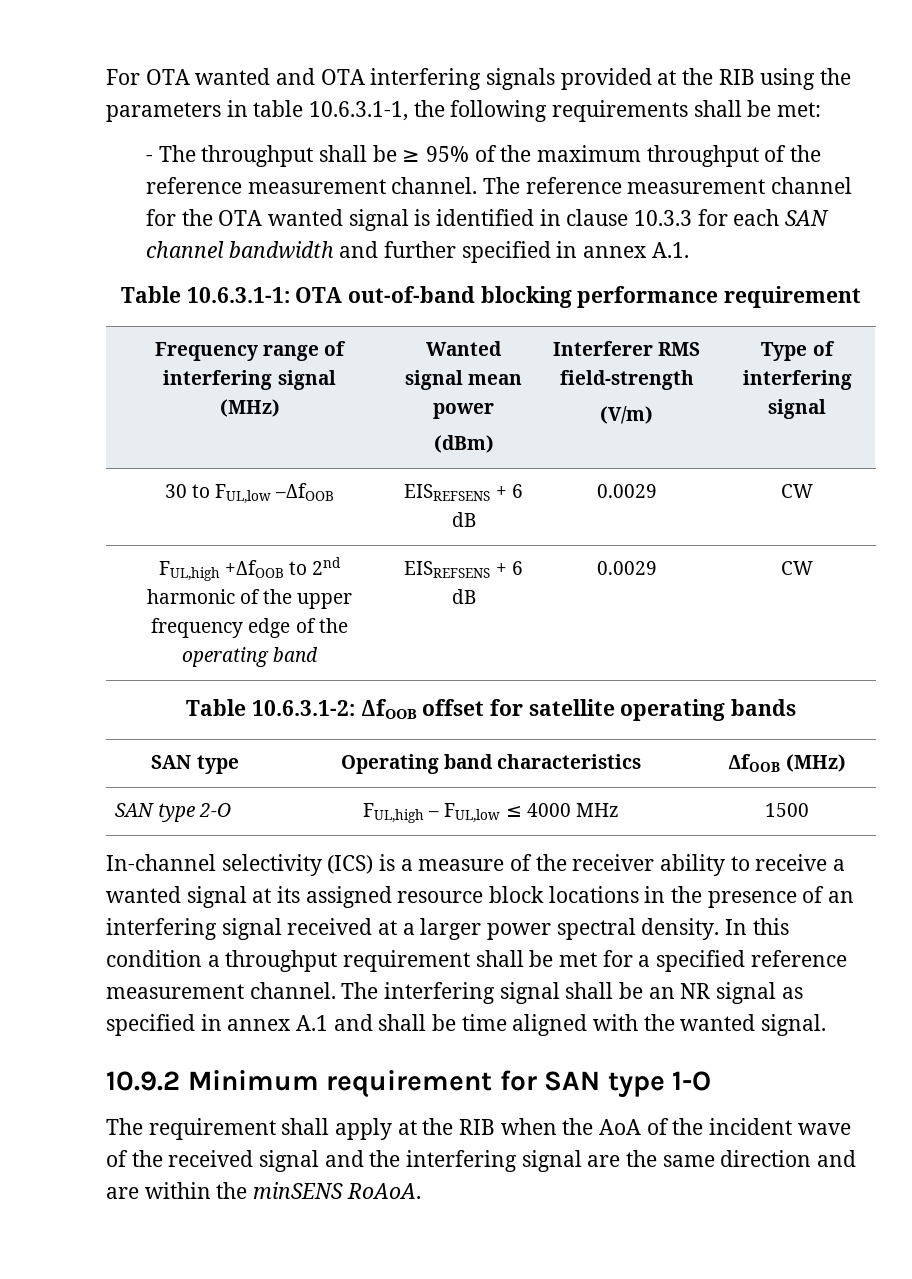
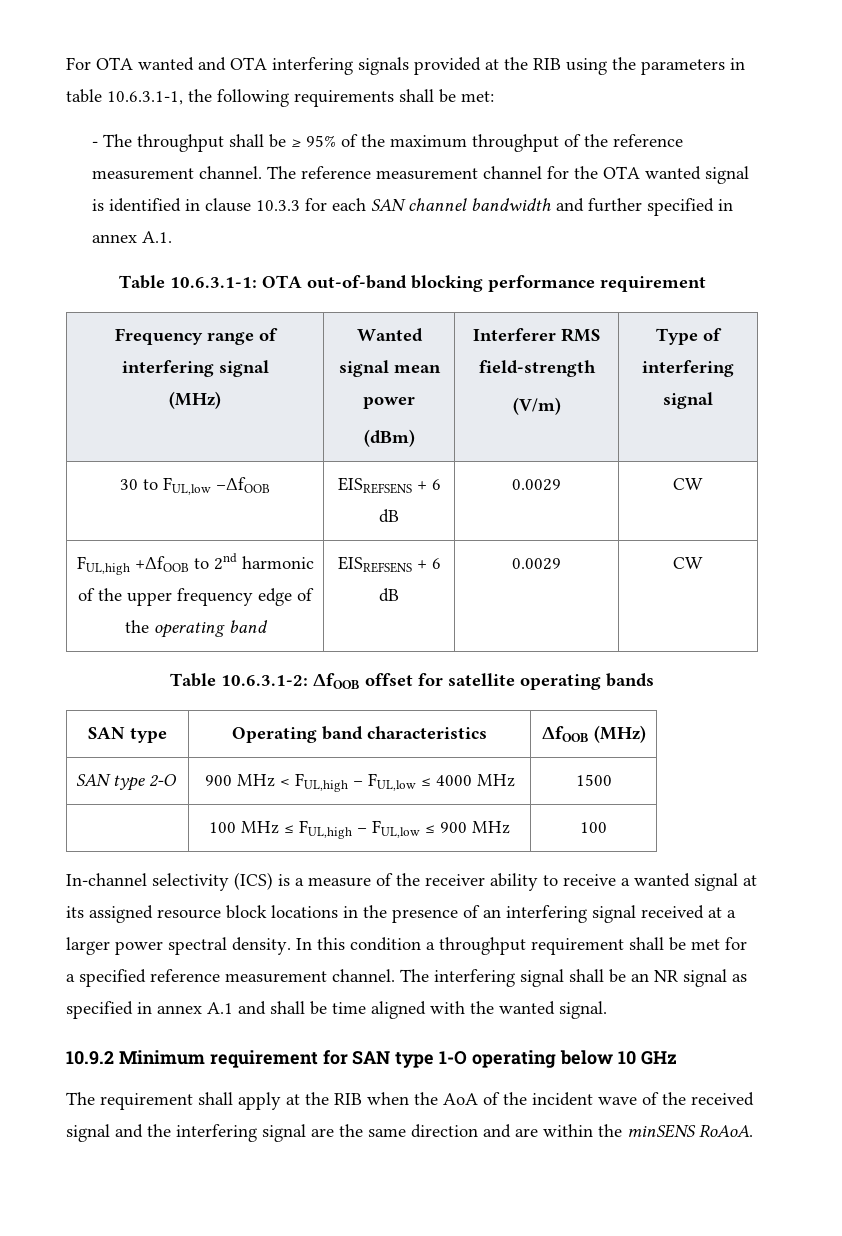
(232, 810) none -> [204,774,290,787] 900 MHz <
(809, 810) none -> [209,820,510,839] [580,822,607,833] // | 100 MHz ≤ FUL,high – FUL,low ≤ 900 MHz | 100
(712, 1081) none -> [472,1050,677,1068] operating below 10 GHz

